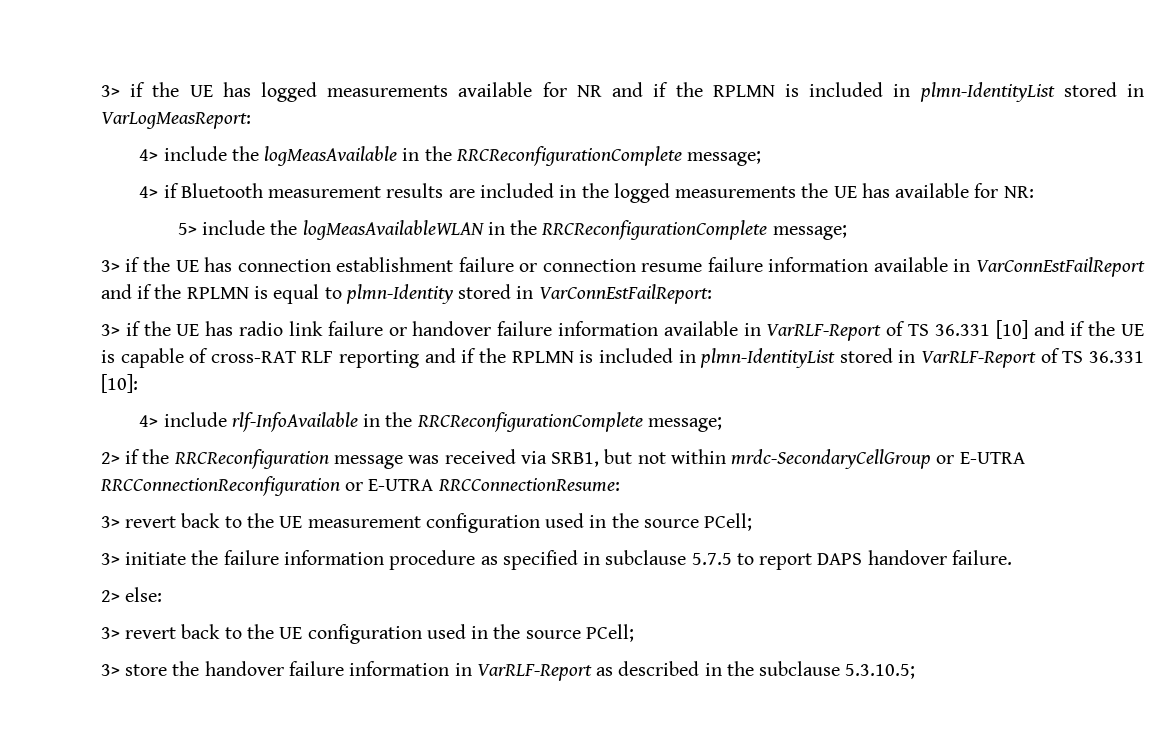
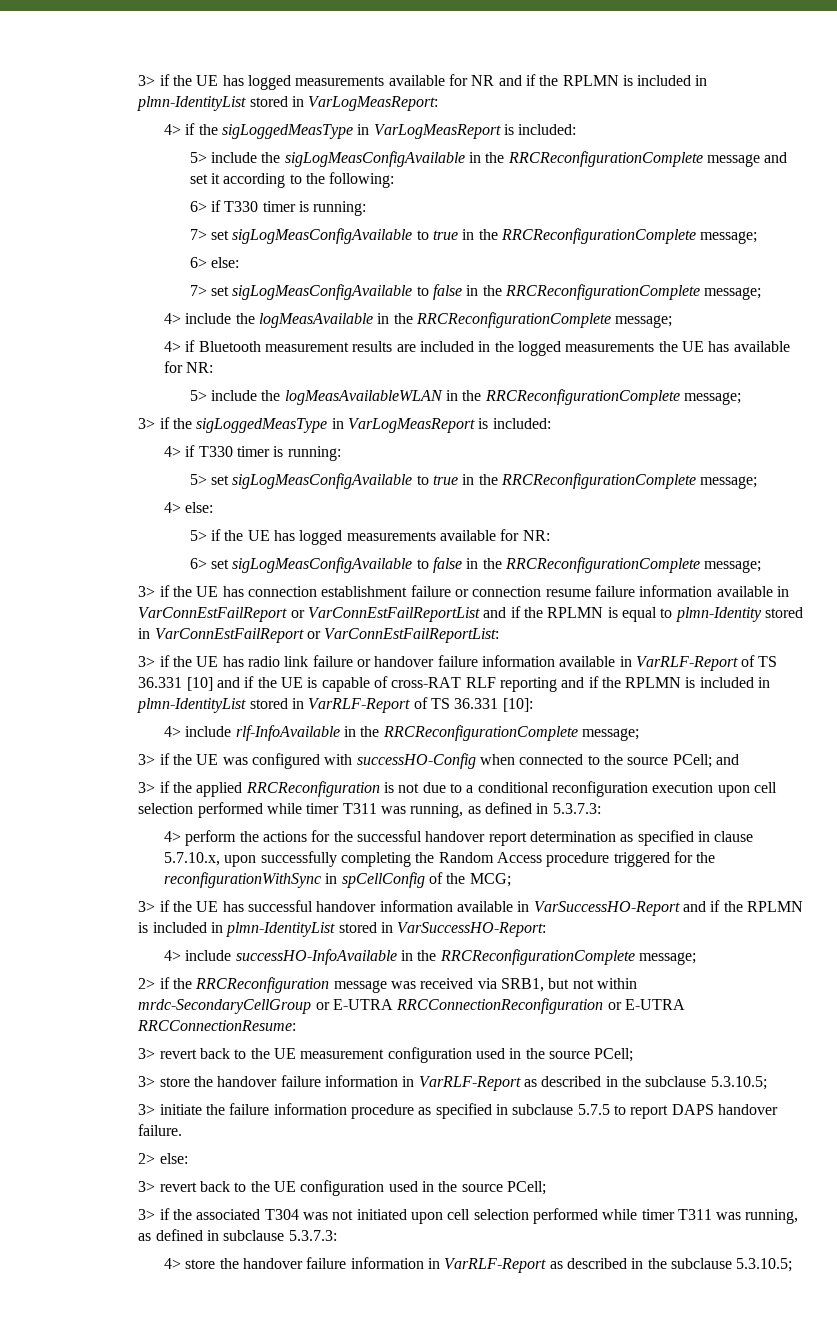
(251, 120) none -> [164,123,577,139] [189,151,788,167] [189,172,395,188] [189,200,367,216] [189,228,758,244] [189,257,240,268] [189,284,762,300] // 4> if the sigLoggedMeasType in VarLogMeasReport is included: // 5> include the sigLogMeasConfigAvailable in the RRCReconfigurationComplete message and set it according to the following: // 6> if T330 timer is running: // 7> set sigLogMeasConfigAvailable to true in the RRCReconfigurationComplete message; // 6> else: // 7> set sigLogMeasConfigAvailable to false in the RRCReconfigurationComplete message;
(847, 232) none -> [138,417,551,433] [164,445,341,461] [189,473,758,489] [164,502,214,513] [189,529,550,545] [189,557,762,573] // 3> if the sigLoggedMeasType in VarLogMeasReport is included: // 4> if T330 timer is running: // 5> set sigLogMeasConfigAvailable to true in the RRCReconfigurationComplete message; // 4> else: // 5> if the UE has logged measurements available for NR: // 6> set sigLogMeasConfigAvailable to false in the RRCReconfigurationComplete message;
(1145, 267) none -> [290,607,481,622] or VarConnEstFailReportList
[538,284,712,304] VarConnEstFailReport: -> [154,628,500,643] VarConnEstFailReport or VarConnEstFailReportList:
(722, 424) none -> [138,753,739,769] [138,781,777,797] [138,802,601,818] [164,830,754,846] [164,851,716,867] [164,872,511,888] [138,900,803,916] [138,922,547,937] [164,949,696,965] // 3> if the UE was configured with successHO-Config when connected to the source PCell; and // 3> if the applied RRCReconfiguration is not due to a conditional reconfiguration execution upon cell selection performed while timer T311 was running, as defined in 5.3.7.3: // 4> perform the actions for the successful handover report determination as specified in clause 5.7.10.x, upon successfully completing the Random Access procedure triggered for the reconfigurationWithSync in spCellConfig of the MCG; // 3> if the UE has successful handover information available in VarSuccessHO-Report and if the RPLMN is included in plmn-IdentityList stored in VarSuccessHO-Report: // 4> include successHO-InfoAvailable in the RRCReconfigurationComplete message;
(753, 522) none -> [138,1075,767,1091] // 3> store the handover failure information in VarRLF-Report as described in the subclause 5.3.10.5;
(120, 670) none -> [159,1208,799,1224] [138,1229,337,1241] [164,1258,182,1269] if the associated T304 was not initiated upon cell selection performed while timer T311 was running, as defined in subclause 5.3.7.3: // 4>

